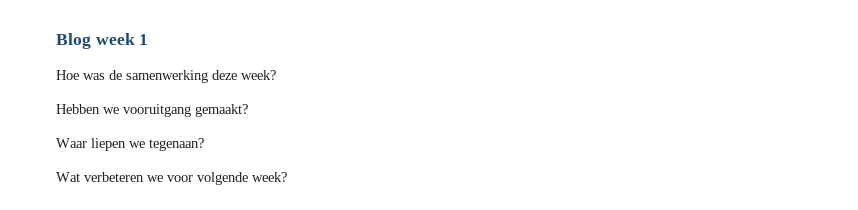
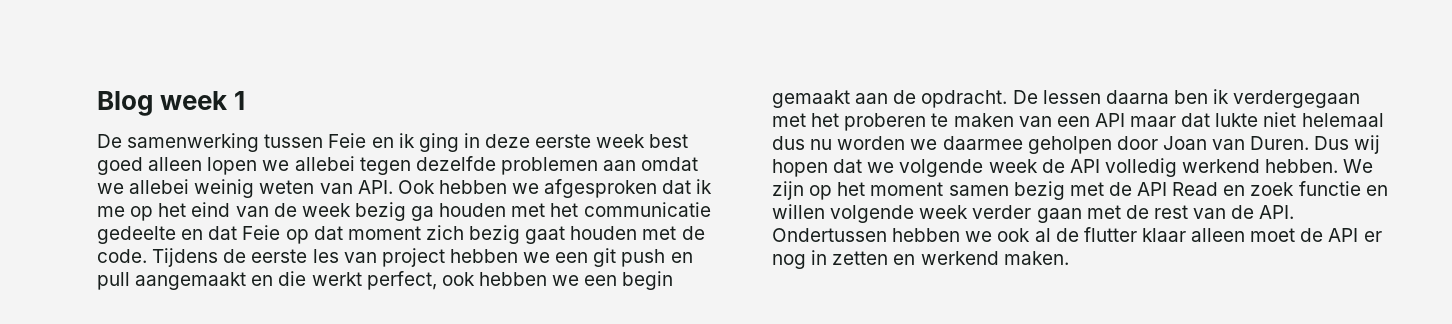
[56,70,276,83] [56,104,248,117] [56,138,204,151] [56,172,287,185] Hoe was de samenwerking deze week? // Hebben we vooruitgang gemaakt? // Waar liepen we tegenaan? // Wat verbeteren we voor volgende week? -> [97,133,689,152] [97,156,699,175] [97,179,713,198] [97,202,711,221] [97,225,705,244] [97,248,693,267] [97,271,674,290] [772,89,1361,108] [772,112,1384,131] [772,135,1381,154] [772,158,1374,177] [772,181,1388,200] [772,204,1295,223] [772,227,1382,242] [772,250,1069,269] De samenwerking tussen Feie en ik ging in deze eerste week best goed alleen lopen we allebei tegen dezelfde problemen aan omdat we allebei weinig weten van API. Ook hebben we afgesproken dat ik me op het eind van de week bezig ga houden met het communicatie gedeelte en dat Feie op dat moment zich bezig gaat houden met de code. Tijdens de eerste les van project hebben we een git push en pull aangemaakt en die werkt perfect, ook hebben we een begin gemaakt aan de opdracht. De lessen daarna ben ik verdergegaan met het proberen te maken van een API maar dat lukte niet helemaal dus nu worden we daarmee geholpen door Joan van Duren. Dus wij hopen dat we volgende week de API volledig werkend hebben. We zijn op het moment samen bezig met de API Read en zoek functie en willen volgende week verder gaan met de rest van de API. Ondertussen hebben we ook al de flutter klaar alleen moet de API er nog in zetten en werkend maken.

